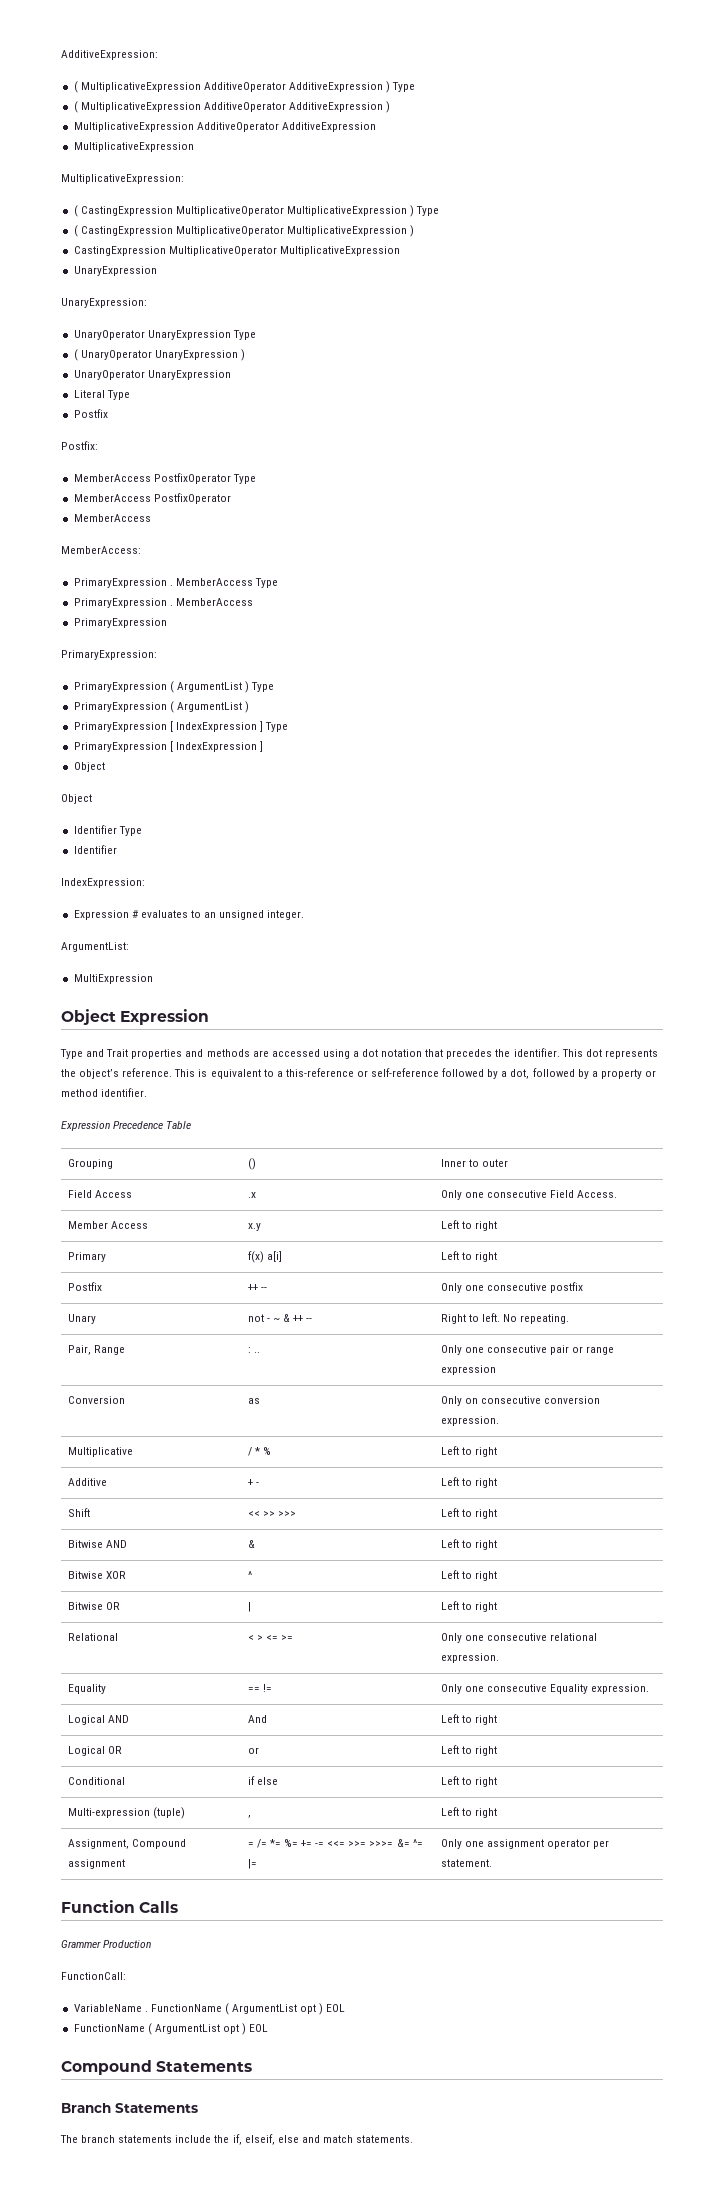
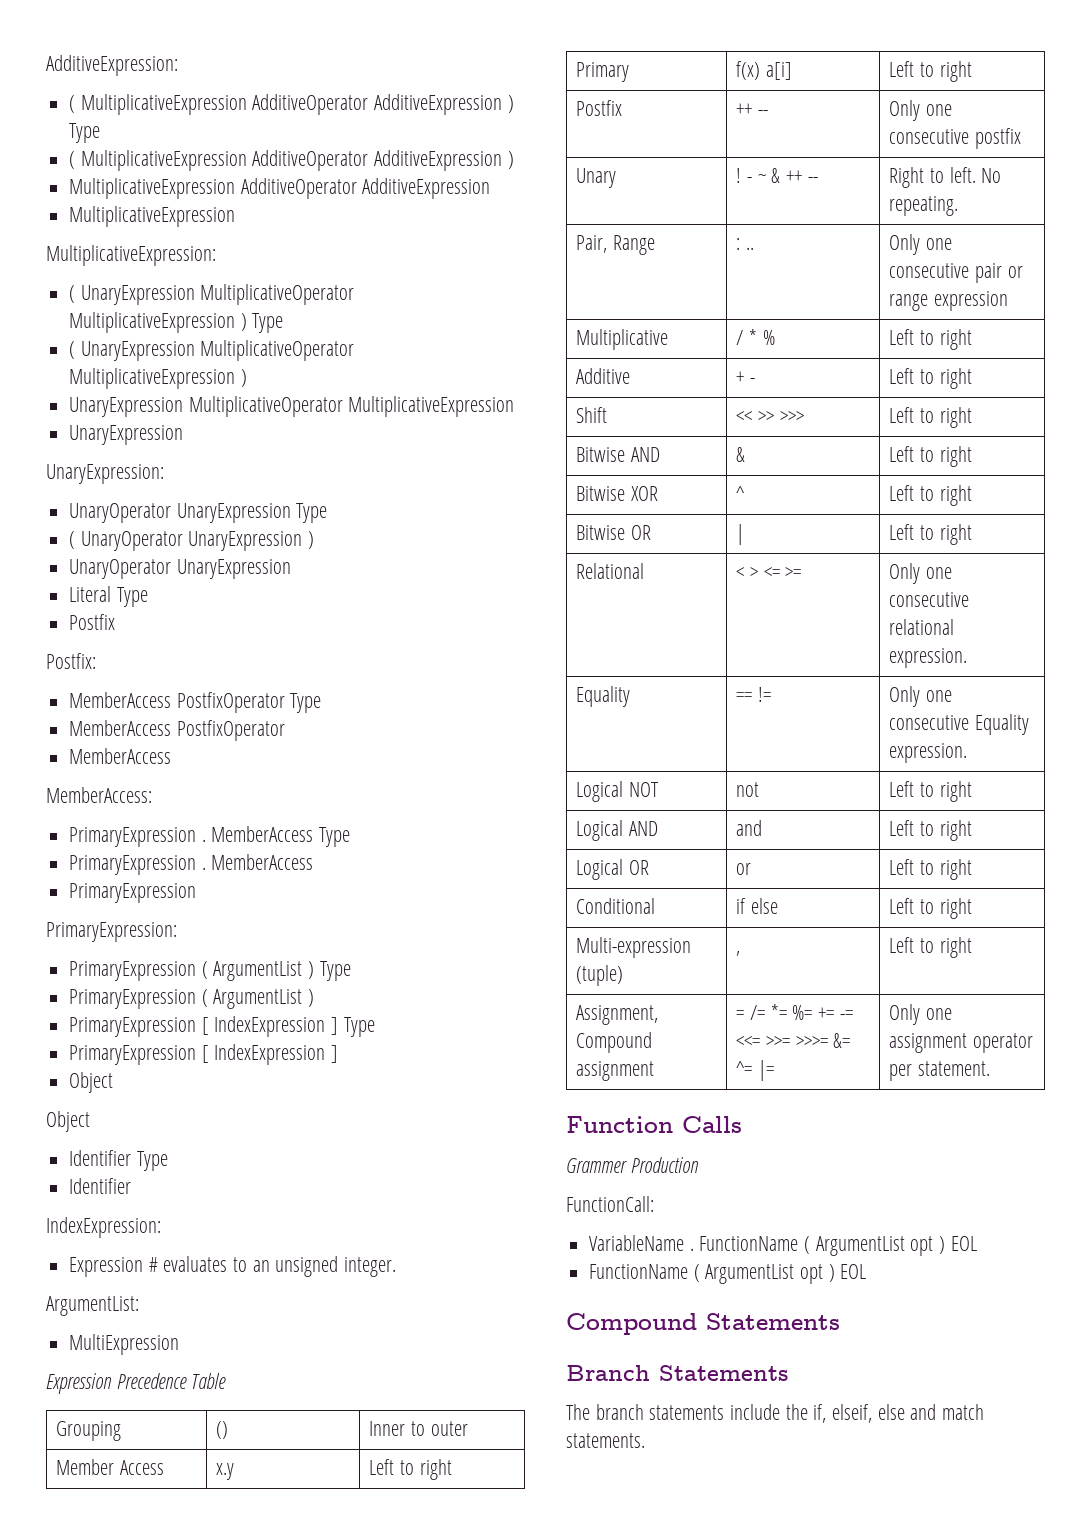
[80,206,173,216] CastingExpression -> [80,285,195,305] UnaryExpression
[80,226,173,236] CastingExpression -> [80,341,195,361] UnaryExpression
[73,246,166,256] CastingExpression -> [69,397,184,417] UnaryExpression
[61,1009,210,1025] [60,1048,658,1059] [61,1068,656,1079] [61,1088,148,1097] // Object Expression // Type and Trait properties and methods are accessed using a dot notation that precedes the identifier. This dot represents the object’s reference. This is equivalent to a this-reference or self-reference followed by a dot, followed by a property or method identifier. -> (180, 1344) none
[67,1190,132,1198] [247,1192,256,1198] [440,1190,618,1200] // Field Access | .x | Only one consecutive Field Access. -> (468, 1428) none
[247,1314,264,1322] not -> [736,168,742,183] !
[67,1396,125,1404] [247,1398,260,1404] [440,1396,600,1406] [440,1416,499,1426] // Conversion | as | Only on consecutive conversion expression. -> (1009, 301) none
(650, 1689) none -> [576,781,660,802] [736,782,760,797] [889,781,972,802] // Logical NOT | not | Left to right
[247,1715,267,1723] And -> [736,820,763,836] and

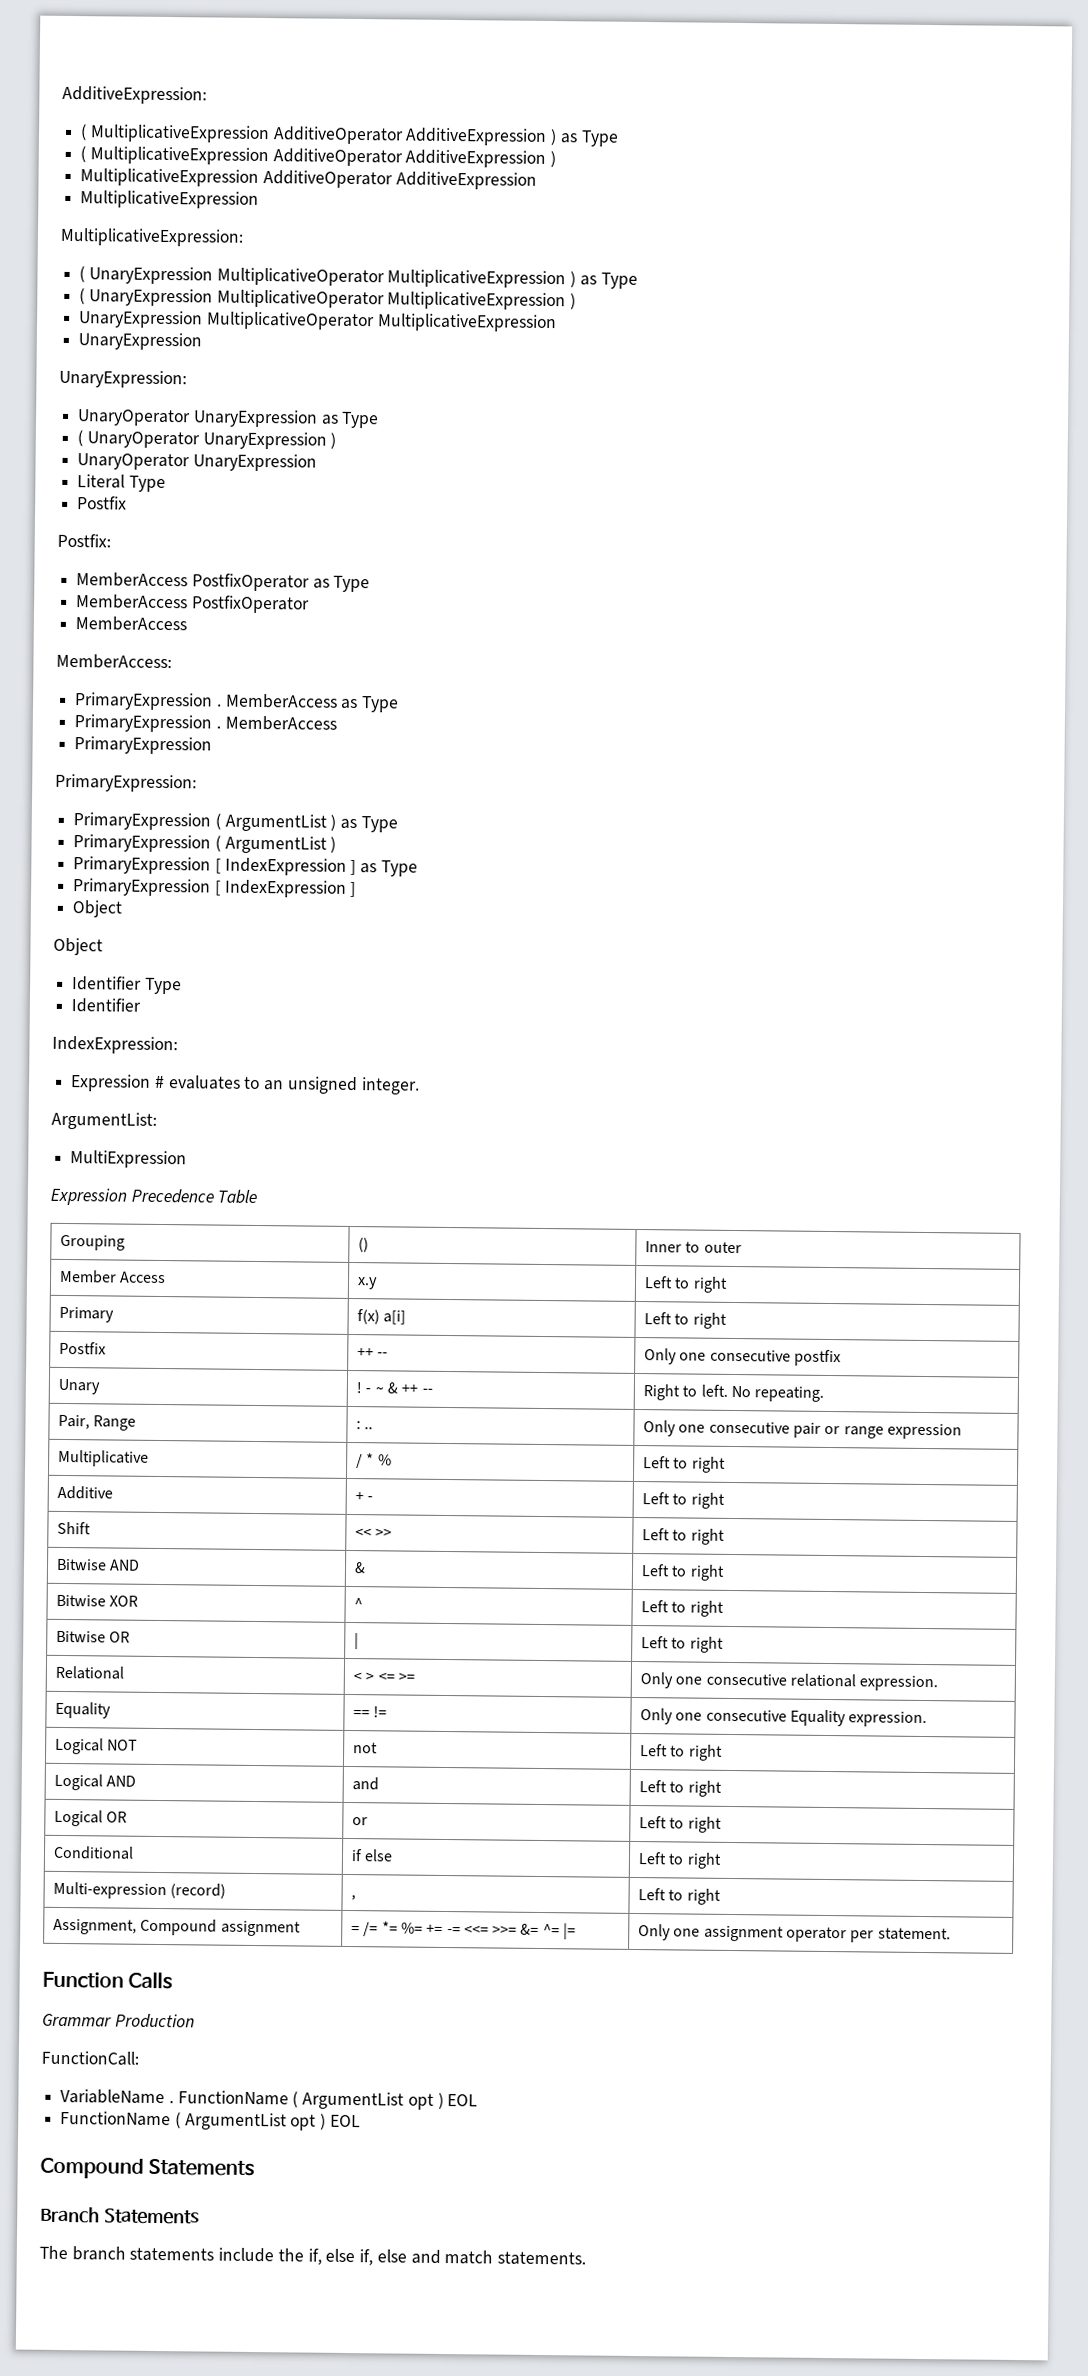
(514, 104) none -> [559,133,578,144] as
(247, 322) none -> [579,275,597,286] as
(291, 513) none -> [320,414,339,425] as
(285, 702) none -> [312,578,330,589] as
(314, 834) none -> [341,698,359,710] as
(315, 970) none -> [340,818,358,830] as
(339, 1026) none -> [360,863,378,874] as
[779,411,804,423] >>> -> (393, 1533) none
[576,965,624,986] (tuple) -> [170,1883,227,1899] (record)
[795,1036,828,1048] >>>= -> (518, 1930) none
[566,1158,627,1173] Grammer -> [42,2013,112,2027] Grammar
[832,1404,873,1423] elseif, -> [325,2248,374,2266] else if,

